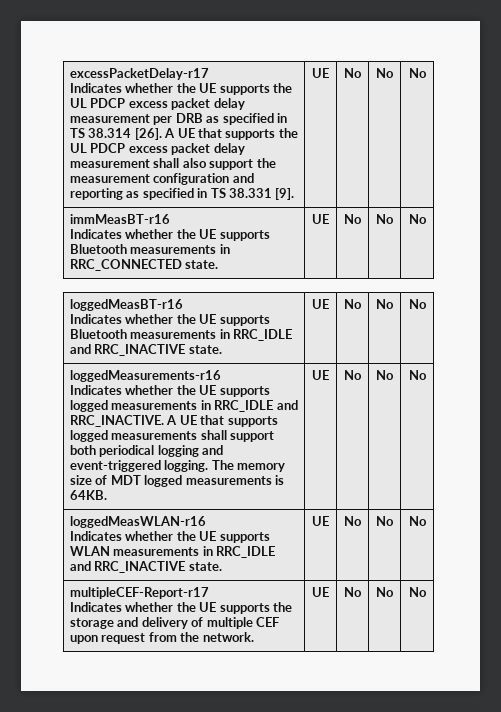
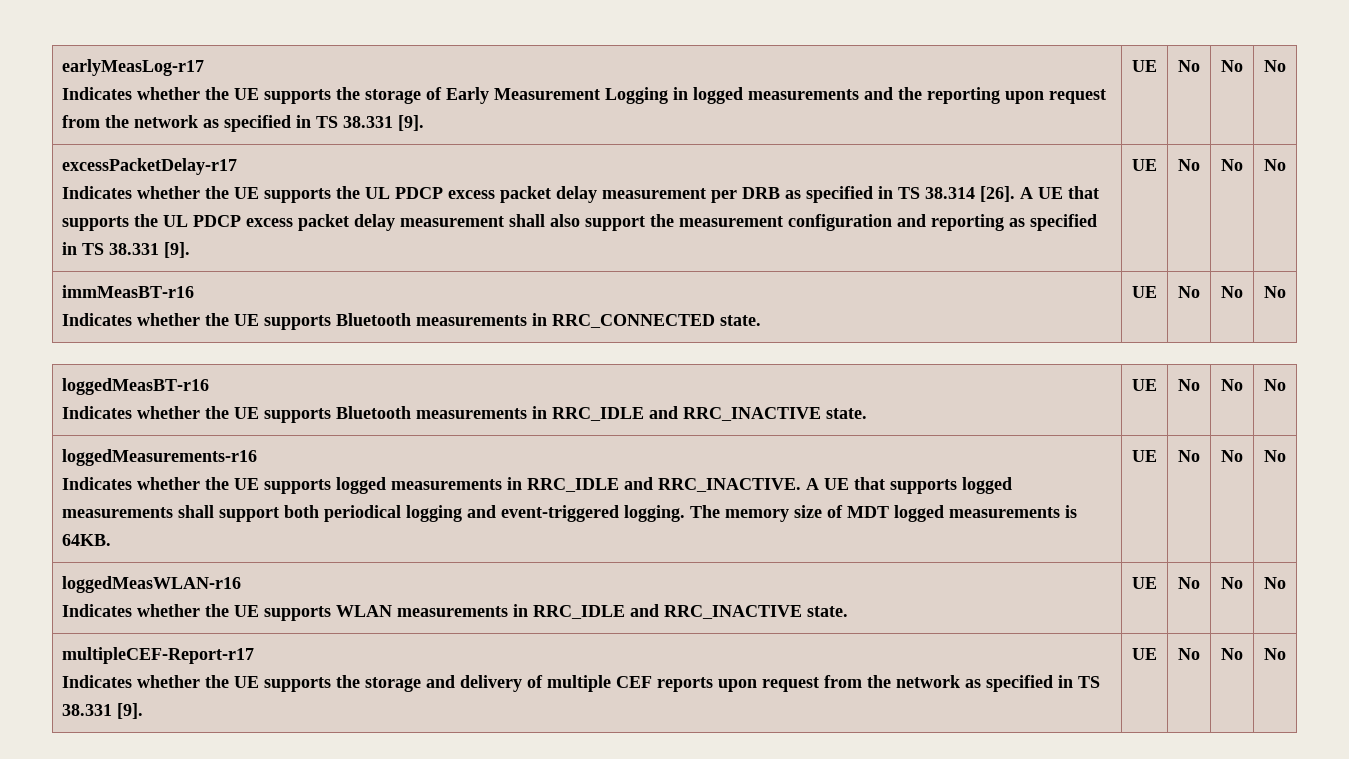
(70, 74) none -> [61,59,204,76] [61,87,1106,104] [61,115,424,132] [1132,60,1157,72] [1178,60,1200,72] [1221,60,1243,72] [1264,60,1286,72] earlyMeasLog-r17 // Indicates whether the UE supports the storage of Early Measurement Logging in logged measurements and the reporting upon request from the network as specified in TS 38.331 [9]. | UE | No | No | No //
[70,632,254,644] upon request from the network. -> [656,675,1100,692] [61,703,143,719] reports upon request from the network as specified in TS 38.331 [9].

